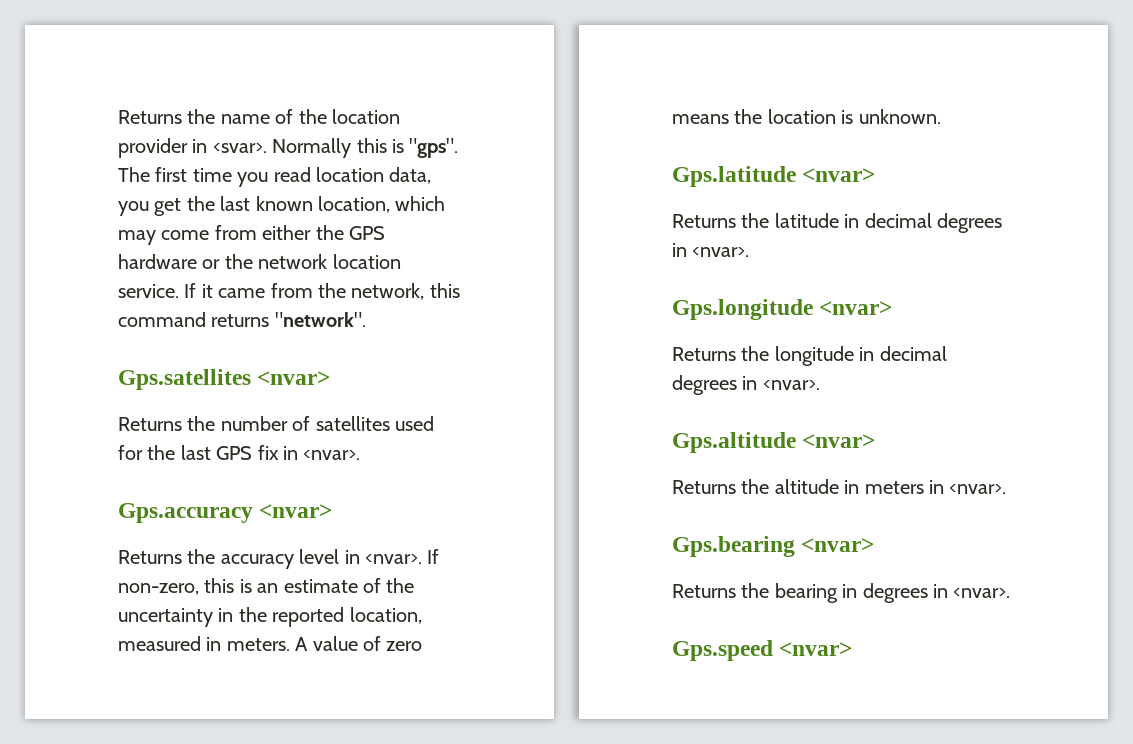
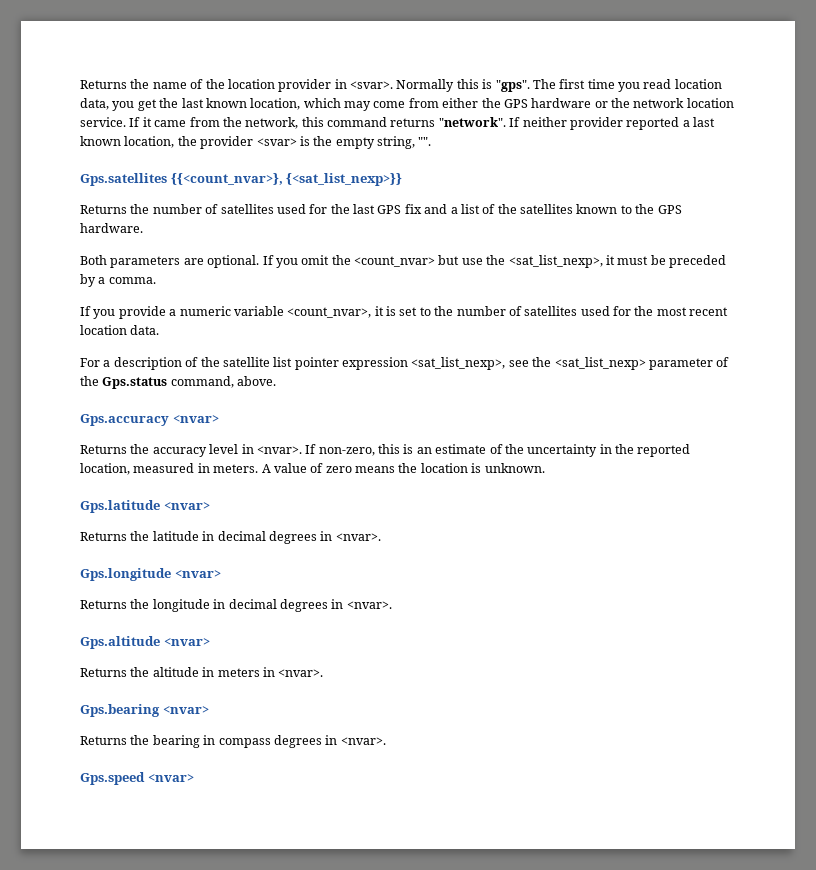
(366, 319) none -> [509,117,715,130] [80,136,432,149] If neither provider reported a last known location, the provider <svar> is the empty string, "".
[257,371,331,385] <nvar> -> [170,173,403,186] {{<count_nvar>}, {<sat_list_nexp>}}
[283,446,361,460] in <nvar>. -> [424,204,682,214] [80,223,143,233] [80,255,726,268] [80,274,156,287] [80,306,729,319] [80,325,160,335] [80,357,730,370] [80,376,277,389] and a list of the satellites known to the GPS hardware. // Both parameters are optional. If you omit the <count_nvar> but use the <sat_list_nexp>, it must be preceded by a comma. // If you provide a numeric variable <count_nvar>, it is set to the number of satellites used for the most recent location data. // For a description of the satellite list pointer expression <sat_list_nexp>, see the <sat_list_nexp> parameter of the Gps.status command, above.
(858, 591) none -> [218,738,271,748] compass

